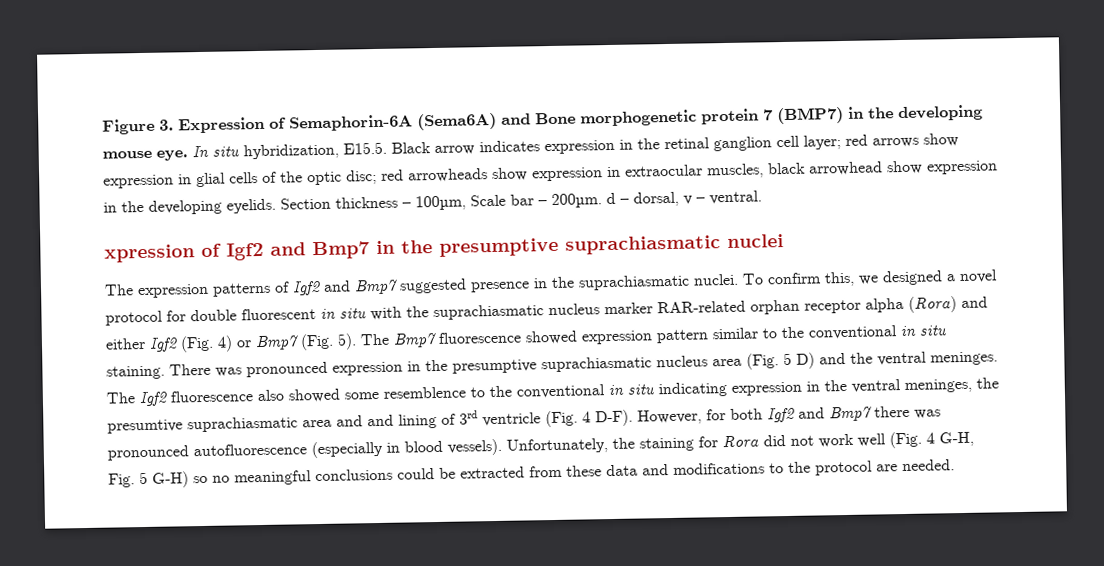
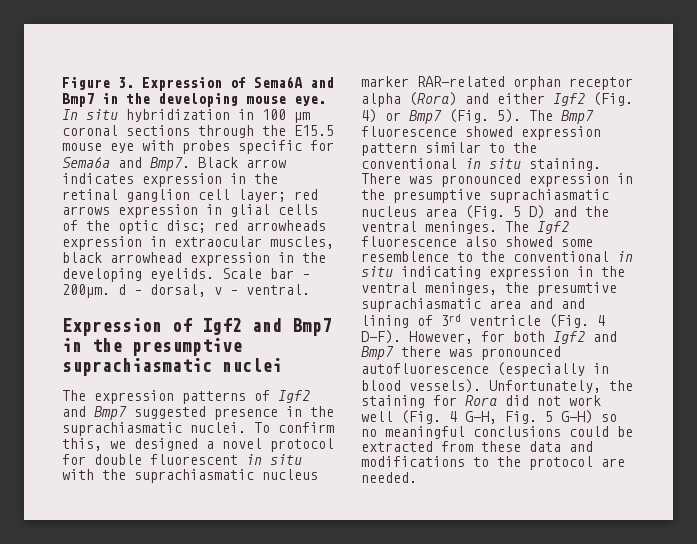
[289,106,844,132] Semaphorin-6A (Sema6A) and Bone morphogenetic protein 7 (BMP7) -> [254,76,334,88] [62,93,94,107] Sema6A and Bmp7
[243,141,387,160] hybridization, E15.5. -> [126,109,310,123] [62,125,334,138] [62,140,334,154] [62,156,190,171] hybridization in 100 µm coronal sections through the E15.5 mouse eye with probes specific for Sema6a and Bmp7.
[923,133,959,147] show -> (110, 210) none
[492,167,528,182] show -> (326, 225) none
[886,160,923,175] show -> (182, 257) none
[280,195,466,211] Section thickness – 100µm, -> (214, 274) none
[104,244,195,263] xpression -> [62,318,162,336] Expression

